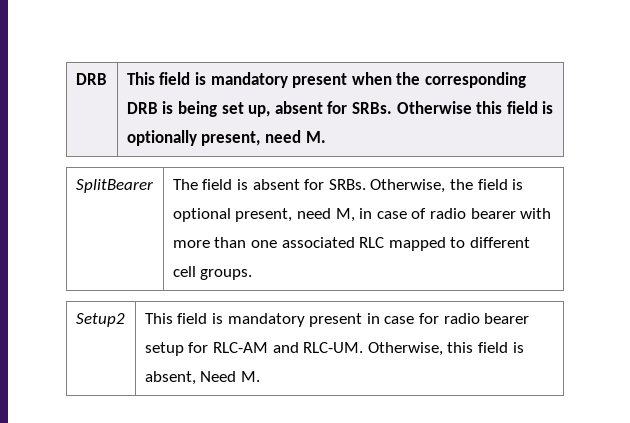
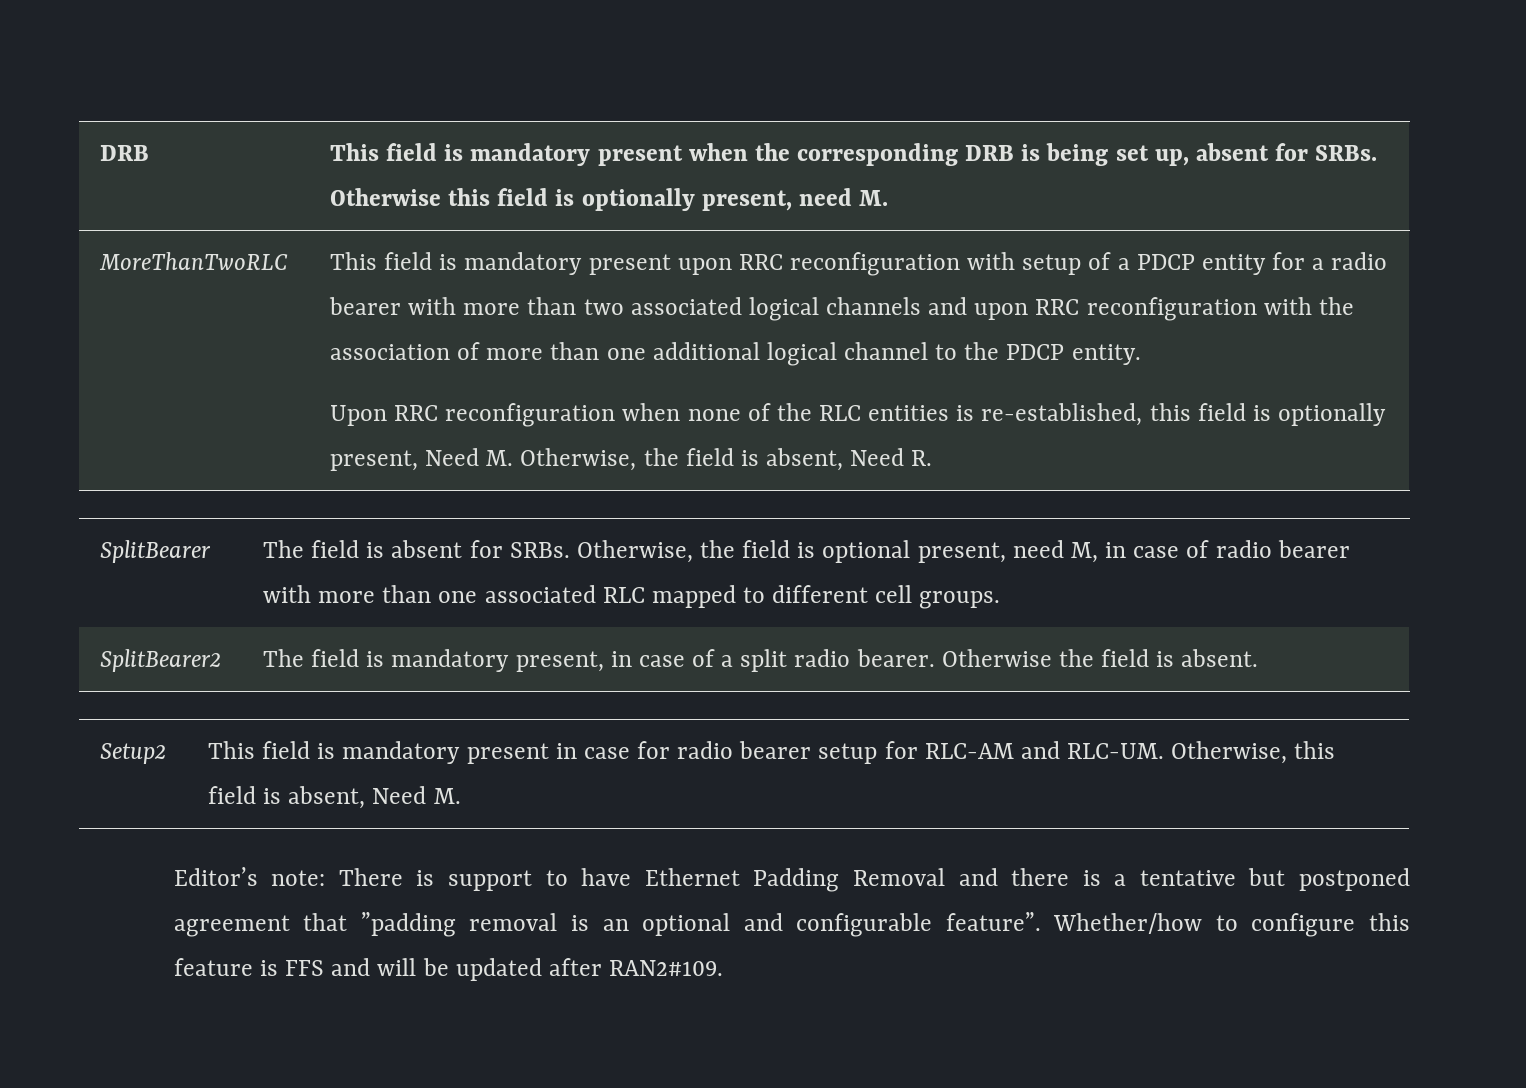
(326, 137) none -> [98,252,288,270] [329,252,1388,276] [328,297,1354,321] [329,342,1141,366] [329,403,1387,427] [329,448,933,471] // MoreThanTwoRLC | This field is mandatory present upon RRC reconfiguration with setup of a PDCP entity for a radio bearer with more than two associated logical channels and upon RRC reconfiguration with the association of more than one additional logical channel to the PDCP entity. // Upon RRC reconfiguration when none of the RLC entities is re-established, this field is optionally present, Need M. Otherwise, the field is absent, Need R.
(253, 274) none -> [99,649,221,672] [262,649,1259,672] // SplitBearer2 | The field is mandatory present, in case of a split radio bearer. Otherwise the field is absent.
(260, 376) none -> [173,867,1410,892] [173,912,1410,937] [173,958,723,981] // Editor’s note: There is support to have Ethernet Padding Removal and there is a tentative but postponed agreement that ”padding removal is an optional and configurable feature”. Whether/how to configure this feature is FFS and will be updated after RAN2#109.

